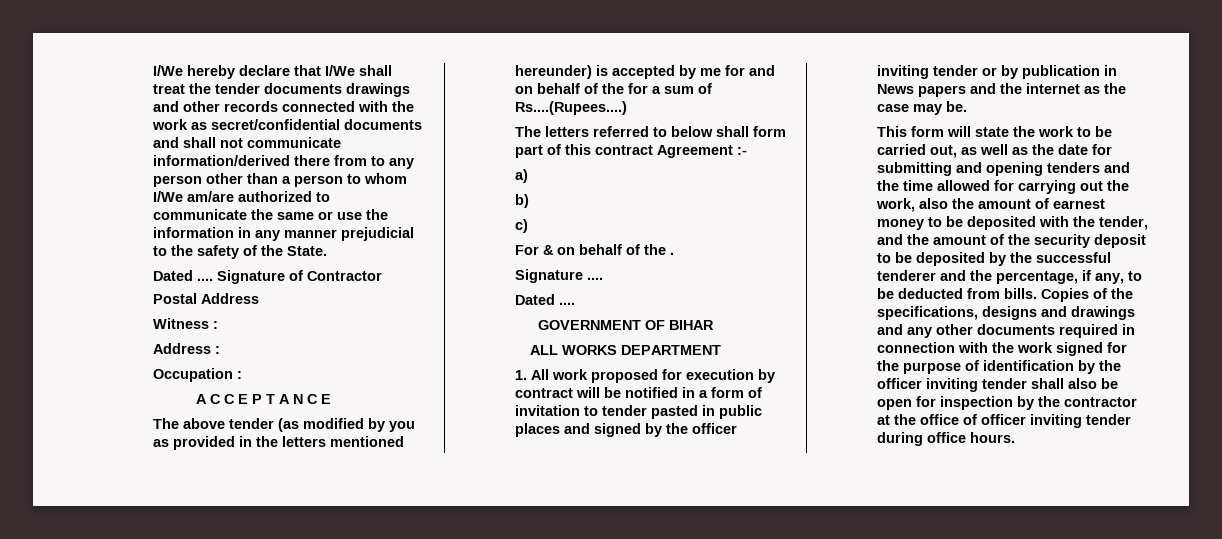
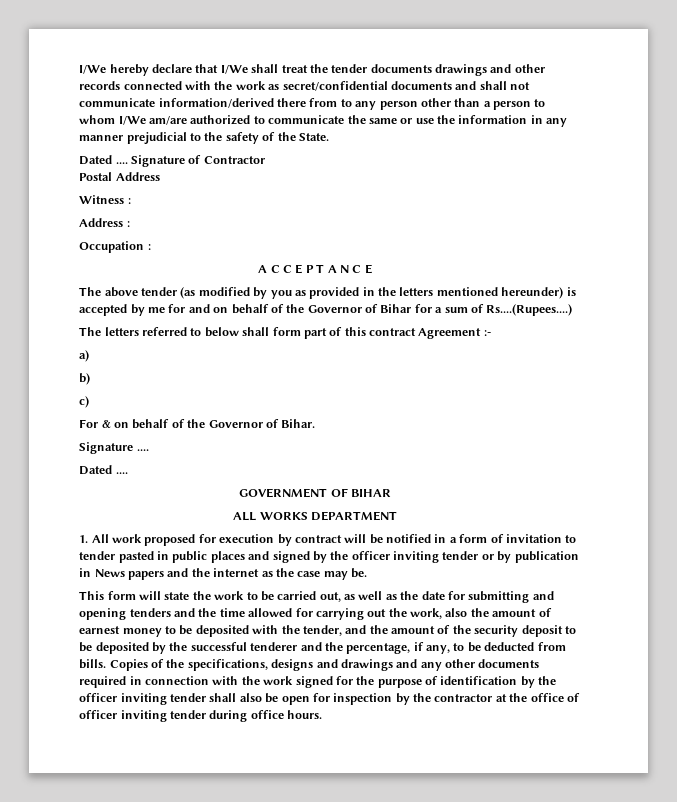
(624, 88) none -> [307,304,412,313] Governor of Bihar
[669,252,674,255] . -> [208,419,316,428] Governor of Bihar.

